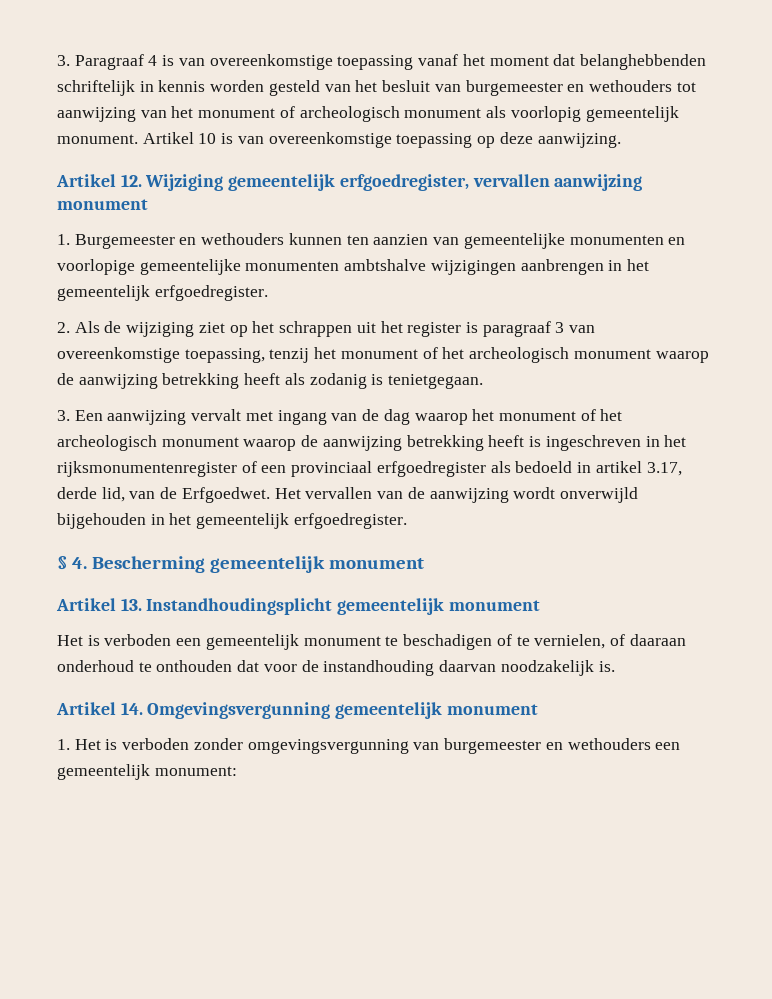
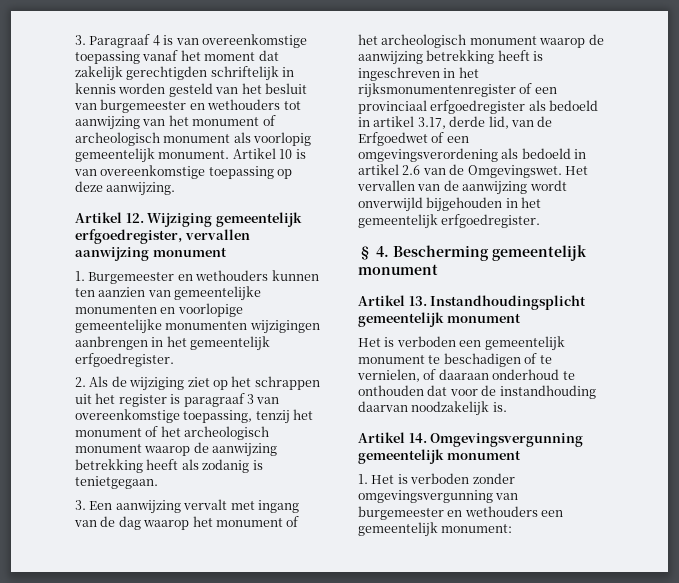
[579,54,706,70] belanghebbenden -> [75,66,208,81] zakelijk gerechtigden
[344,259,427,271] ambtshalve -> (248, 325) none
[181,487,270,503] Erfgoedwet. -> [358,132,469,146] [358,148,587,162] [358,164,562,178] Erfgoedwet of een omgevingsverordening als bedoeld in artikel 2.6 van de Omgevingswet.

